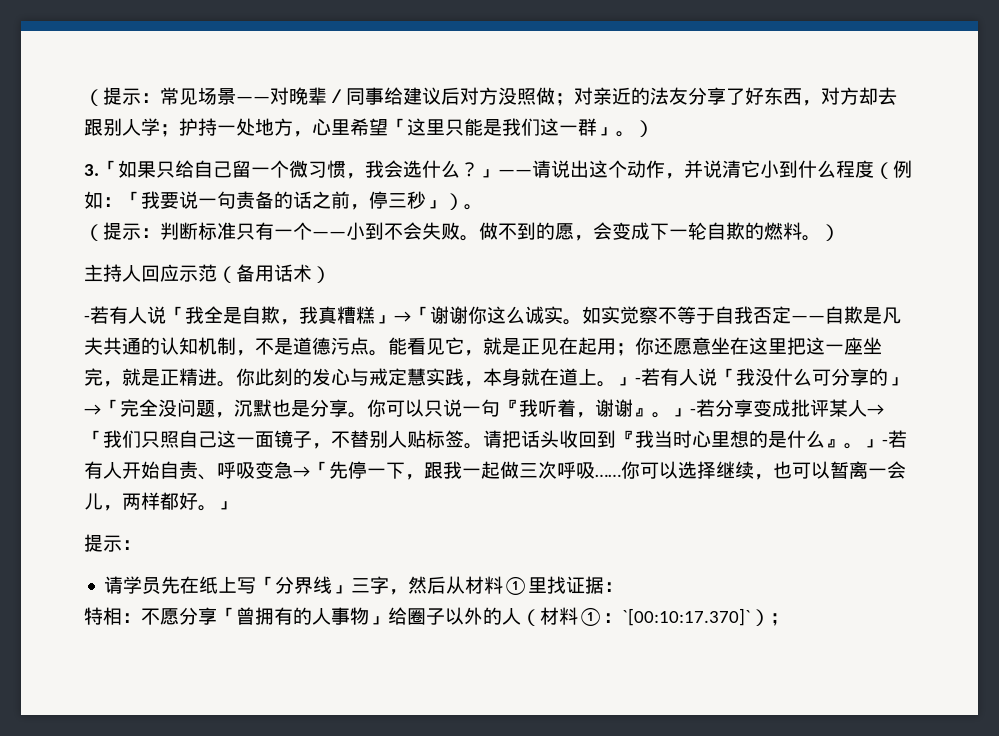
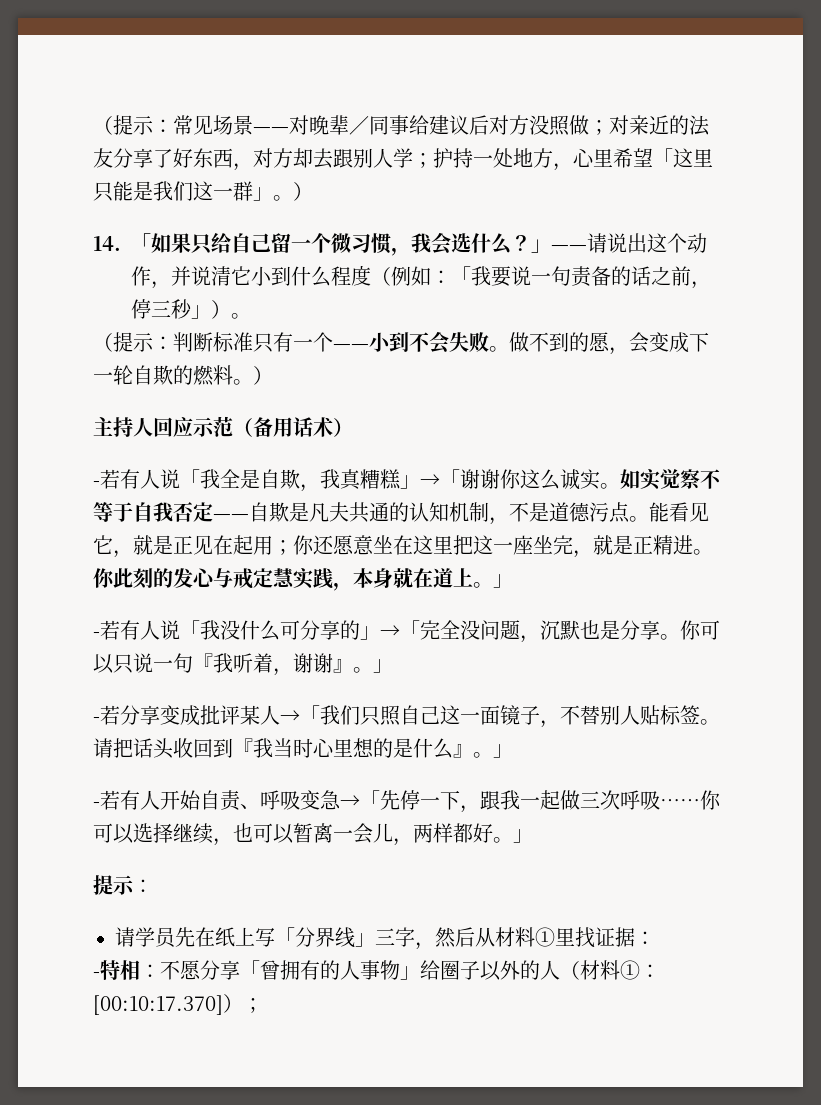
[84,164,99,176] 3. -> [93,236,121,251] 14.
(635, 381) none -> (513, 581) //
(690, 412) none -> (393, 666) //
(882, 443) none -> (513, 751) //
(624, 587) none -> [93,972,100,978] -
[622,608,751,626] `[00:10:17.370]` -> [93,995,223,1015] [00:10:17.370]

